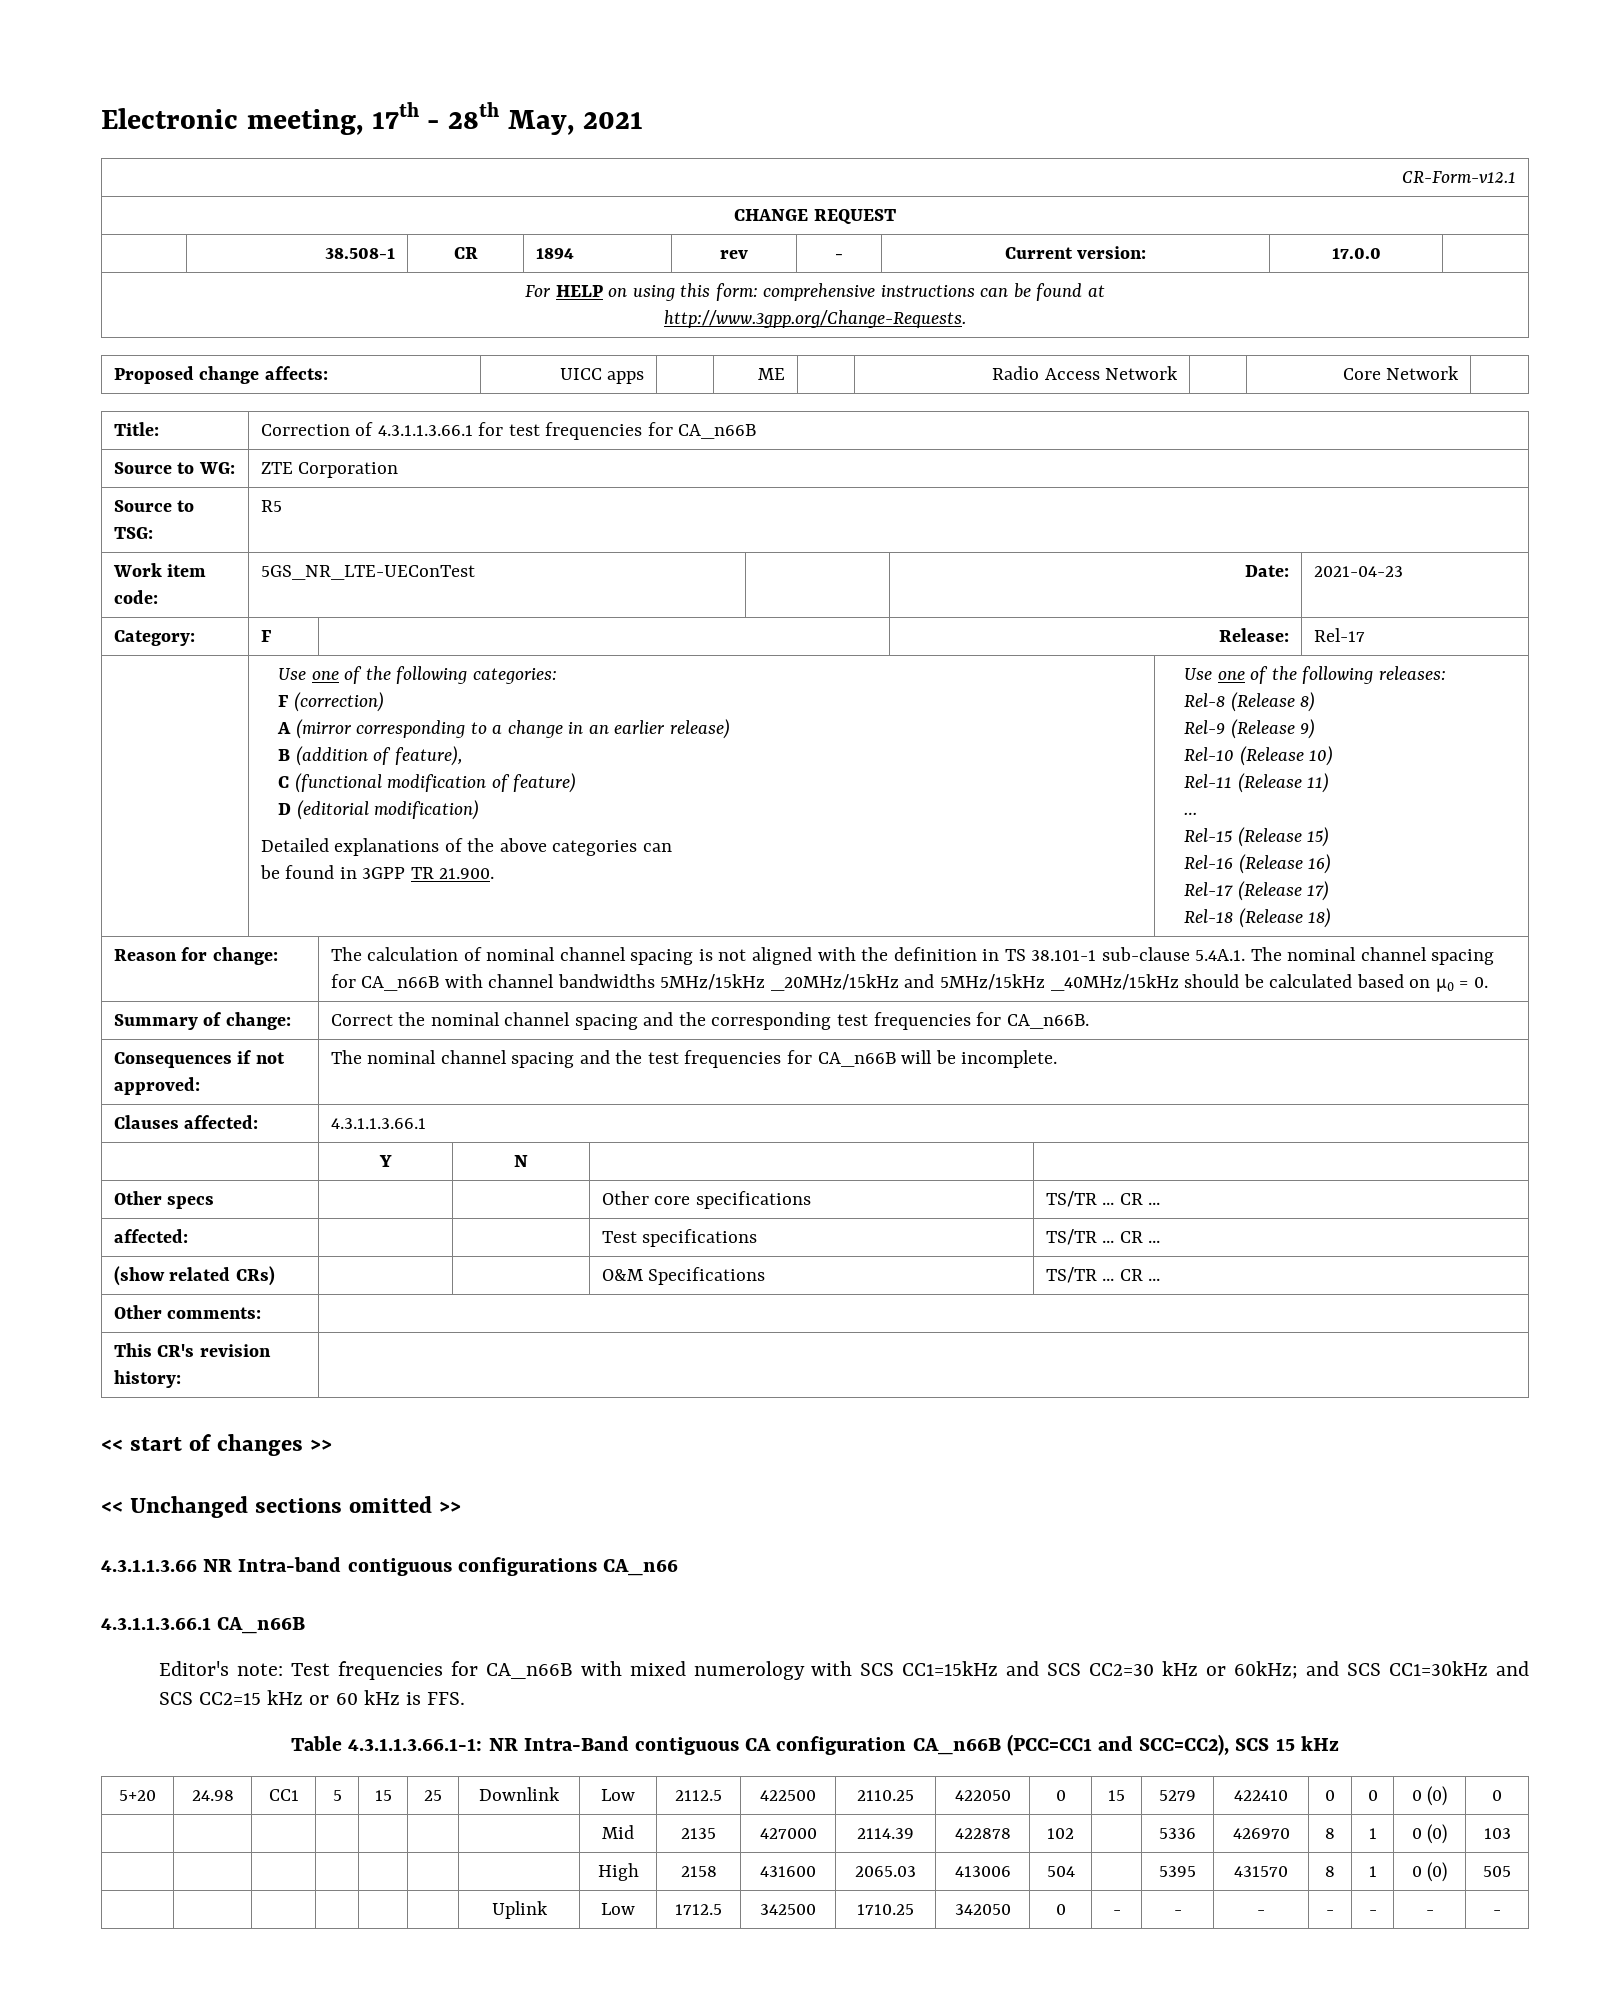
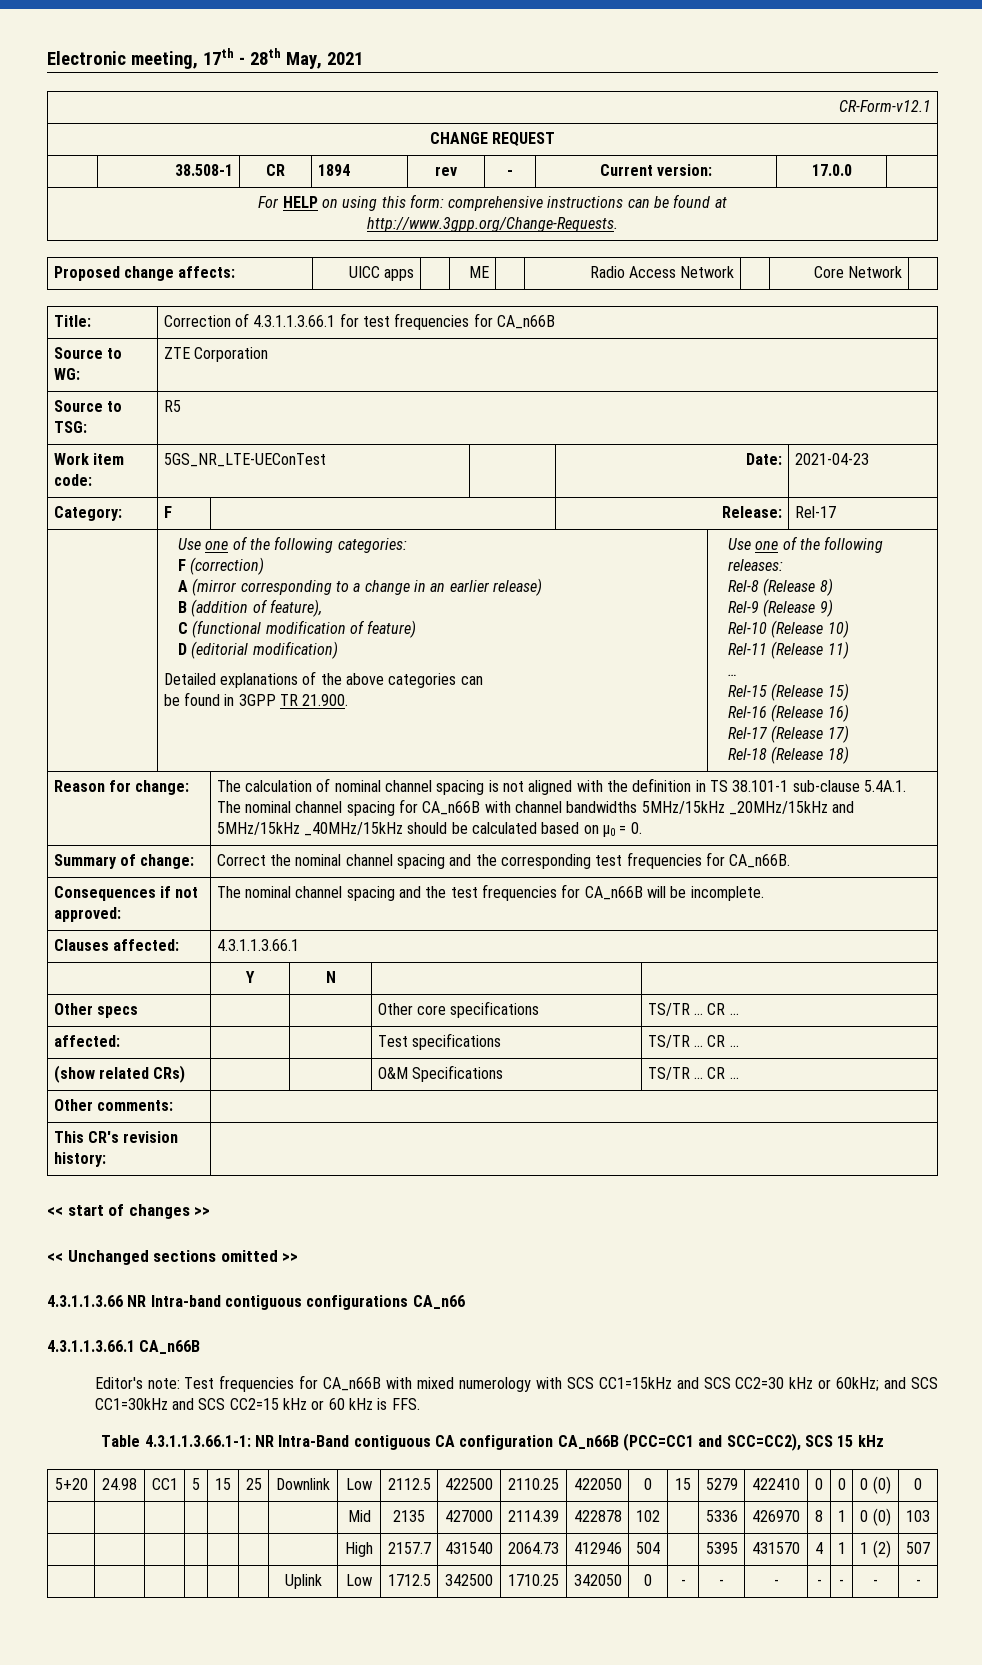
[680,1866,717,1877] [760,1866,816,1877] [855,1866,916,1877] [954,1866,1011,1877] 2158 | 431600 | 2065.03 | 413006 -> [387,1542,431,1554] [445,1542,493,1554] [508,1542,559,1554] [573,1542,622,1554] 2157.7 | 431540 | 2064.73 | 412946
[1325,1866,1335,1877] [1368,1866,1377,1877] [1411,1862,1448,1882] [1483,1866,1511,1877] 8 | 1 | 0 (0) | 505 -> [815,1542,823,1554] [837,1542,846,1554] [860,1540,891,1558] [906,1542,930,1554] 4 | 1 | 1 (2) | 507

